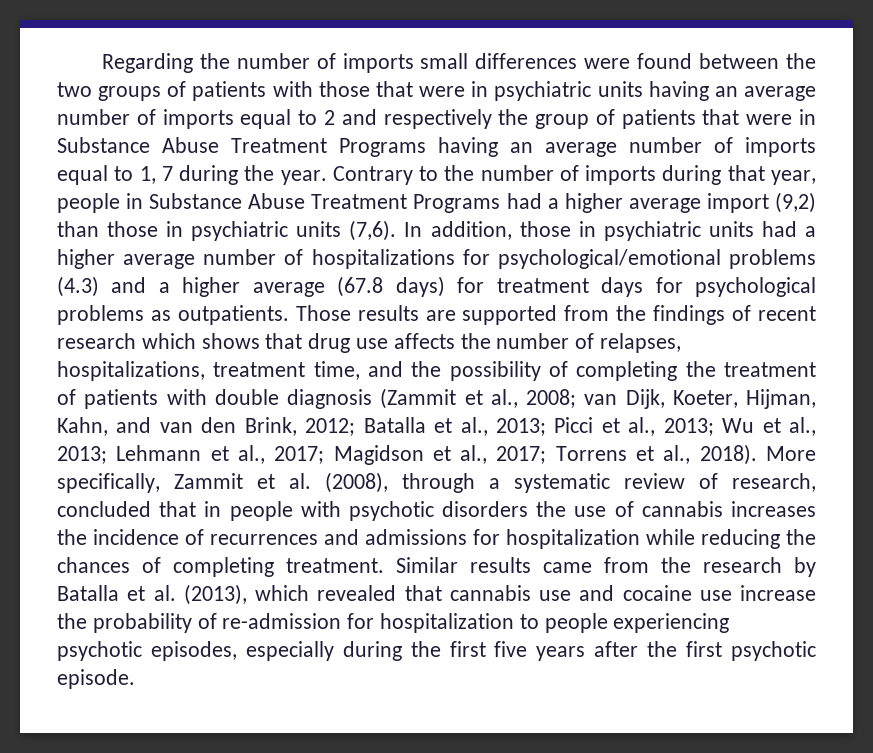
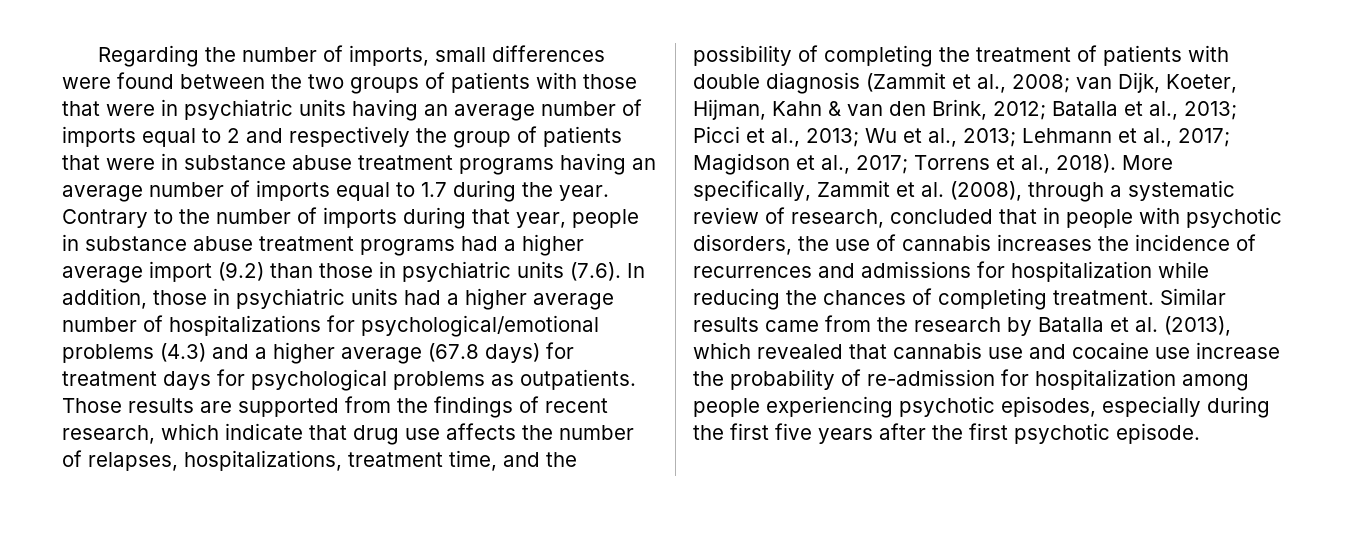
[342,53,414,73] imports -> [348,45,429,66] imports,
[57,137,816,157] [57,165,173,185] Substance Abuse Treatment Programs having an average number of imports equal to 1, 7 -> [184,153,656,175] [62,180,447,202] substance abuse treatment programs having an average number of imports equal to 1.7
[149,193,501,213] Substance Abuse Treatment Programs -> [85,236,455,256] substance abuse treatment programs
[775,192,816,213] (9,2) -> [218,262,264,281] (9.2)
[349,220,397,241] (7,6). -> [570,262,621,281] (7.6).
[57,333,260,349] research which shows -> [62,423,303,444] research, which indicate
[57,417,152,436] Kahn, and -> [772,101,841,116] Kahn &
[442,501,529,517] disorders -> [693,234,792,255] disorders,
[519,614,539,629] to -> [1182,374,1249,391] among

